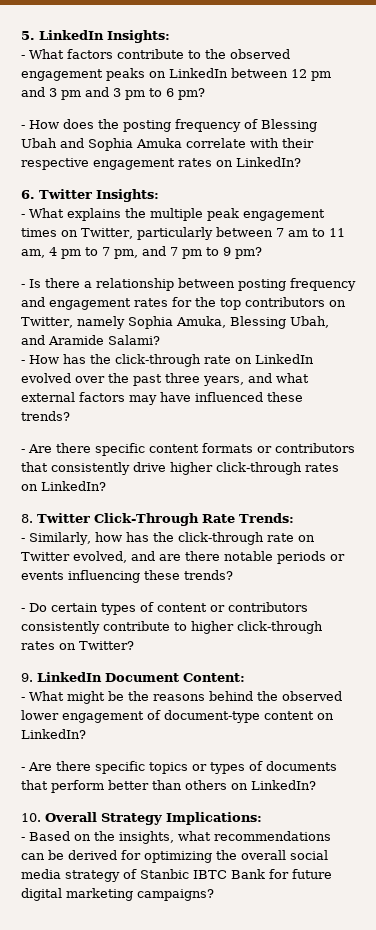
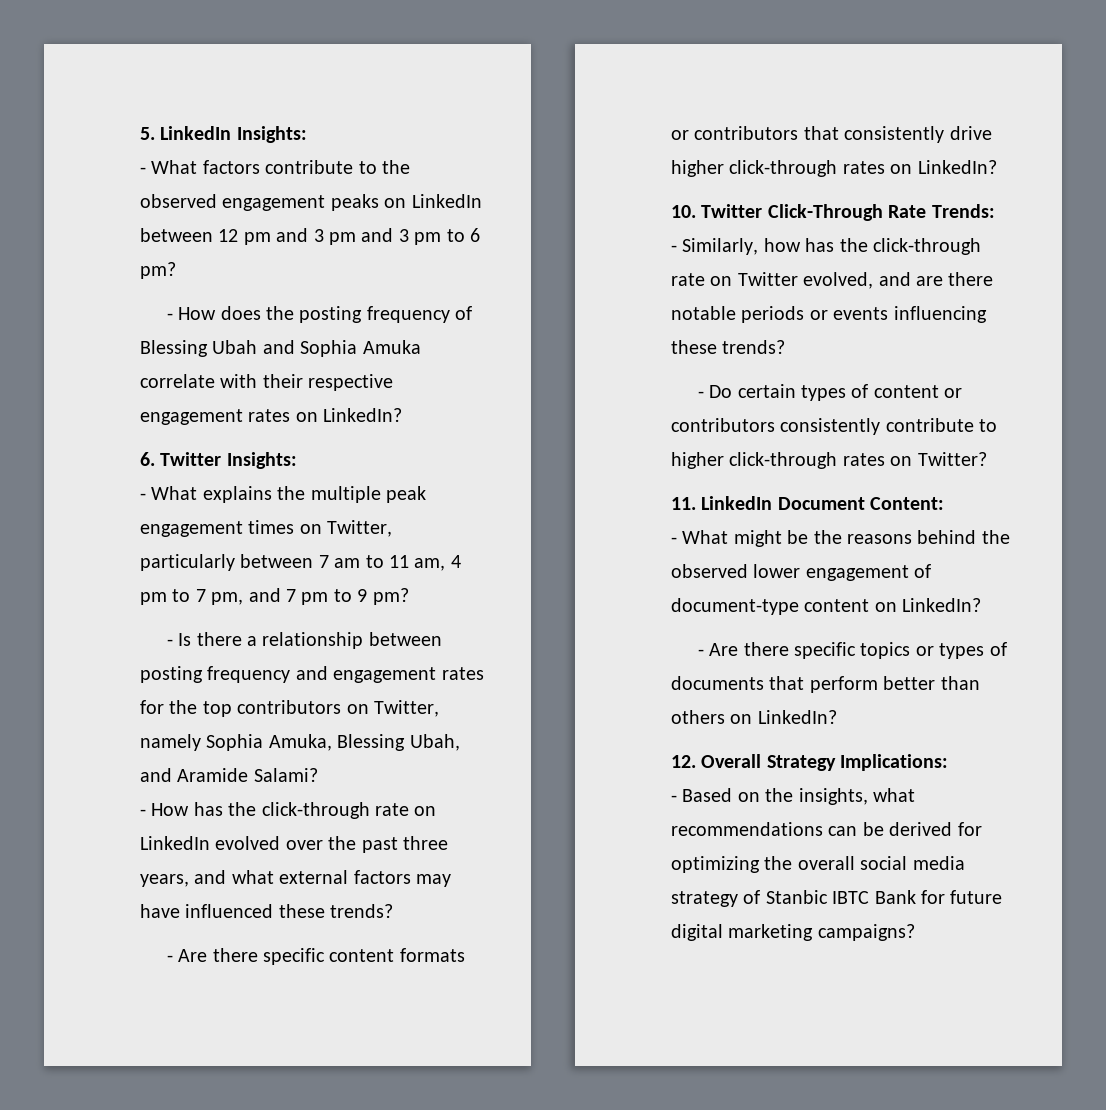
[21,514,33,523] 8. -> [671,205,696,218] 10.
[21,673,33,682] 9. -> [671,497,696,510] 11.
[21,813,41,822] 10. -> [671,755,696,768] 12.

